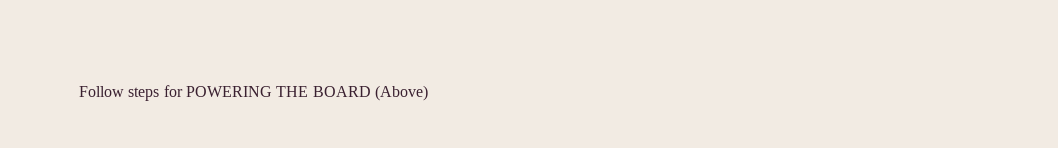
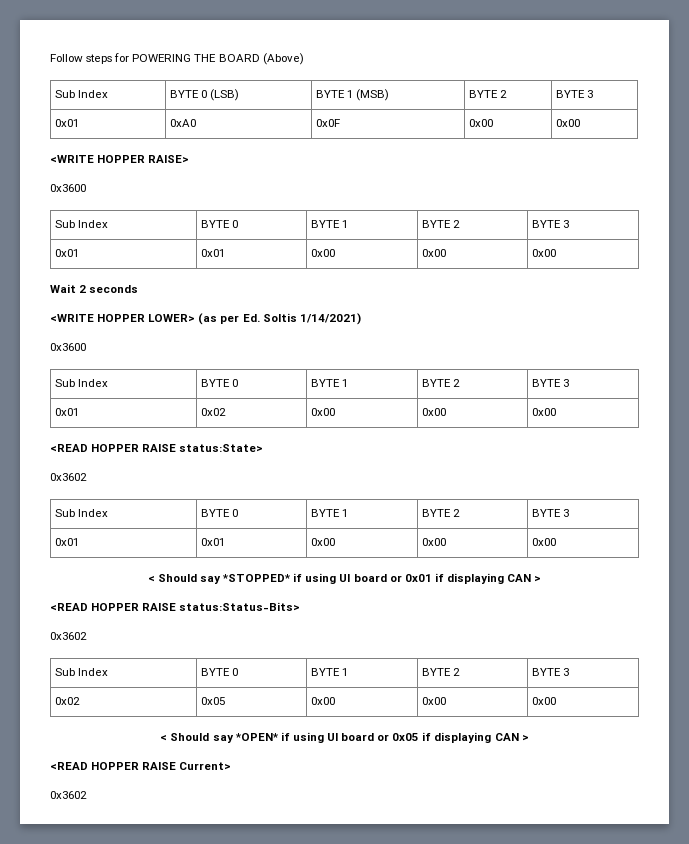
(428, 93) none -> [54,90,108,98] [169,89,240,101] [315,89,390,101] [468,90,507,98] [555,90,593,98] [54,119,79,127] [169,119,196,127] [315,119,340,127] [468,119,493,127] [555,119,580,127] [50,155,190,163] [50,184,86,192] [54,220,108,228] [200,220,238,228] [310,220,348,228] [421,220,460,228] [531,220,569,228] [54,249,79,257] [200,249,225,257] [310,249,335,257] [421,249,446,257] [531,249,556,257] [50,284,139,293] [50,313,361,325] [50,343,86,351] [54,379,108,387] [200,379,238,387] [310,379,348,387] [421,379,460,387] [531,379,569,387] [54,408,79,416] [200,408,226,416] [310,408,335,416] [421,408,446,416] [531,408,556,416] [50,444,264,452] [50,473,87,481] [54,509,108,517] [200,509,238,517] [310,509,348,517] [421,509,460,517] [531,509,569,517] [54,538,79,546] [200,538,225,546] [310,538,335,546] [421,538,446,546] [531,538,556,546] [147,573,542,584] [50,602,301,611] [50,632,87,640] [54,668,108,676] [200,668,238,676] [310,668,348,676] [421,668,460,676] [531,668,569,676] [54,697,80,705] [200,697,225,705] [310,697,335,705] [421,697,446,705] [531,697,556,705] [160,732,529,743] [50,762,232,770] [50,791,87,799] // Sub Index | BYTE 0 (LSB) | BYTE 1 (MSB) | BYTE 2 | BYTE 3 // 0x01 | 0xA0 | 0x0F | 0x00 | 0x00 // <WRITE HOPPER RAISE> // 0x3600 // Sub Index | BYTE 0 | BYTE 1 | BYTE 2 | BYTE 3 // 0x01 | 0x01 | 0x00 | 0x00 | 0x00 // Wait 2 seconds // <WRITE HOPPER LOWER> (as per Ed. Soltis 1/14/2021) // 0x3600 // Sub Index | BYTE 0 | BYTE 1 | BYTE 2 | BYTE 3 // 0x01 | 0x02 | 0x00 | 0x00 | 0x00 // <READ HOPPER RAISE status:State> // 0x3602 // Sub Index | BYTE 0 | BYTE 1 | BYTE 2 | BYTE 3 // 0x01 | 0x01 | 0x00 | 0x00 | 0x00 // < Should say *STOPPED* if using UI board or 0x01 if displaying CAN > // <READ HOPPER RAISE status:Status-Bits> // 0x3602 // Sub Index | BYTE 0 | BYTE 1 | BYTE 2 | BYTE 3 // 0x02 | 0x05 | 0x00 | 0x00 | 0x00 // < Should say *OPEN* if using UI board or 0x05 if displaying CAN > // <READ HOPPER RAISE Current> // 0x3602

